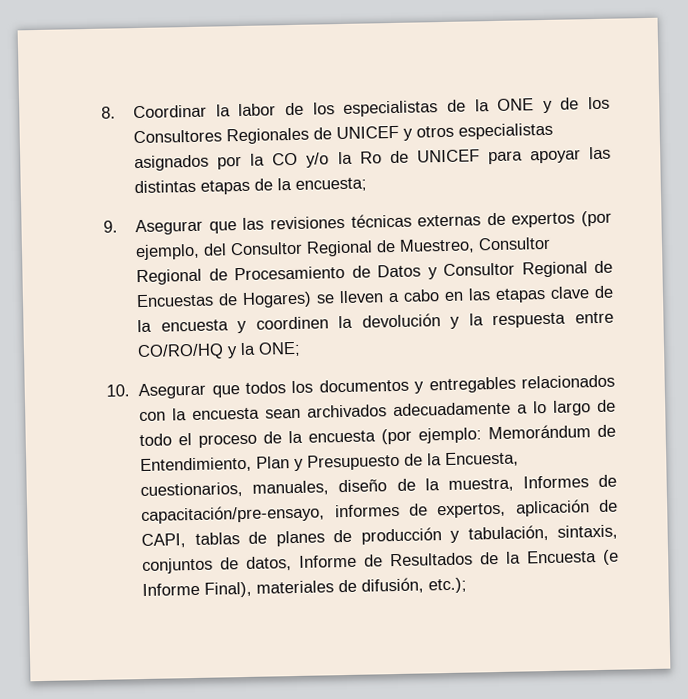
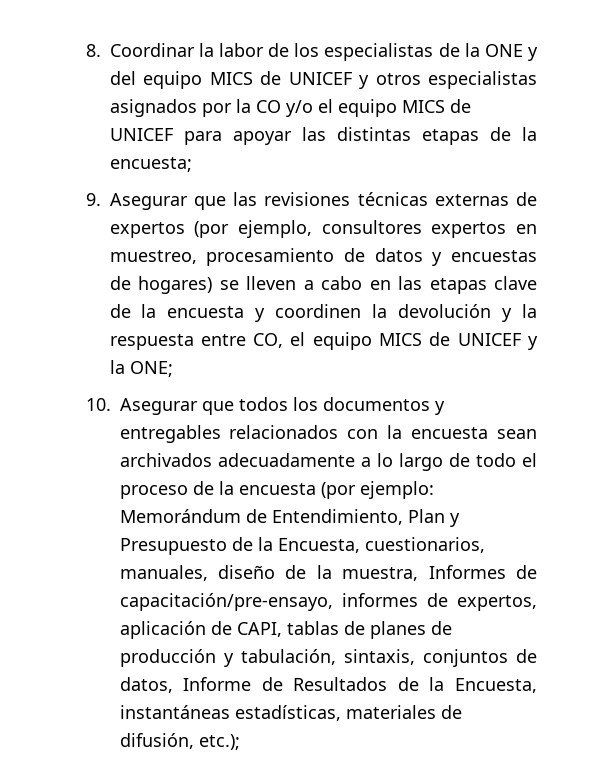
[560,96,610,110] [133,127,310,145] de los Consultores Regionales -> [109,71,253,89] del equipo MICS
[337,151,382,165] la Ro -> [317,99,445,117] el equipo MICS
[203,236,552,257] [136,260,613,286] [136,291,313,308] del Consultor Regional de Muestreo, Consultor Regional de Procesamiento de Datos y Consultor Regional de Encuestas de Hogares) -> [321,220,537,238] [109,248,537,266] [109,276,213,294] consultores expertos en muestreo, procesamiento de datos y encuestas de hogares)
[137,343,225,361] CO/RO/HQ -> [253,332,521,350] CO, el equipo MICS de UNICEF
[527,549,619,565] [142,581,253,598] Encuesta (e Informe Final), -> [455,678,537,693] [119,705,341,721] Encuesta, instantáneas estadísticas,

